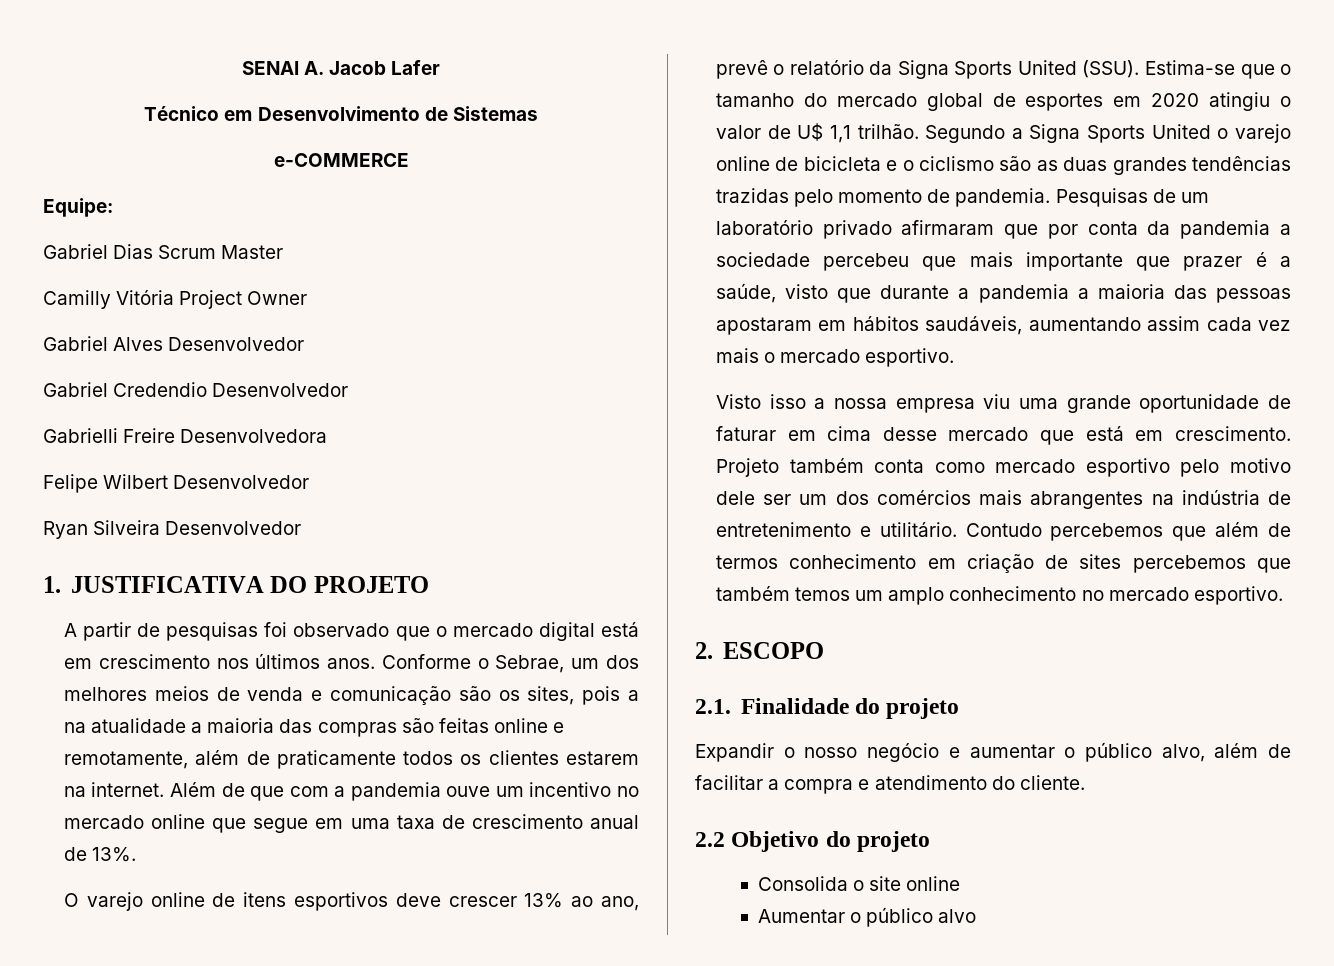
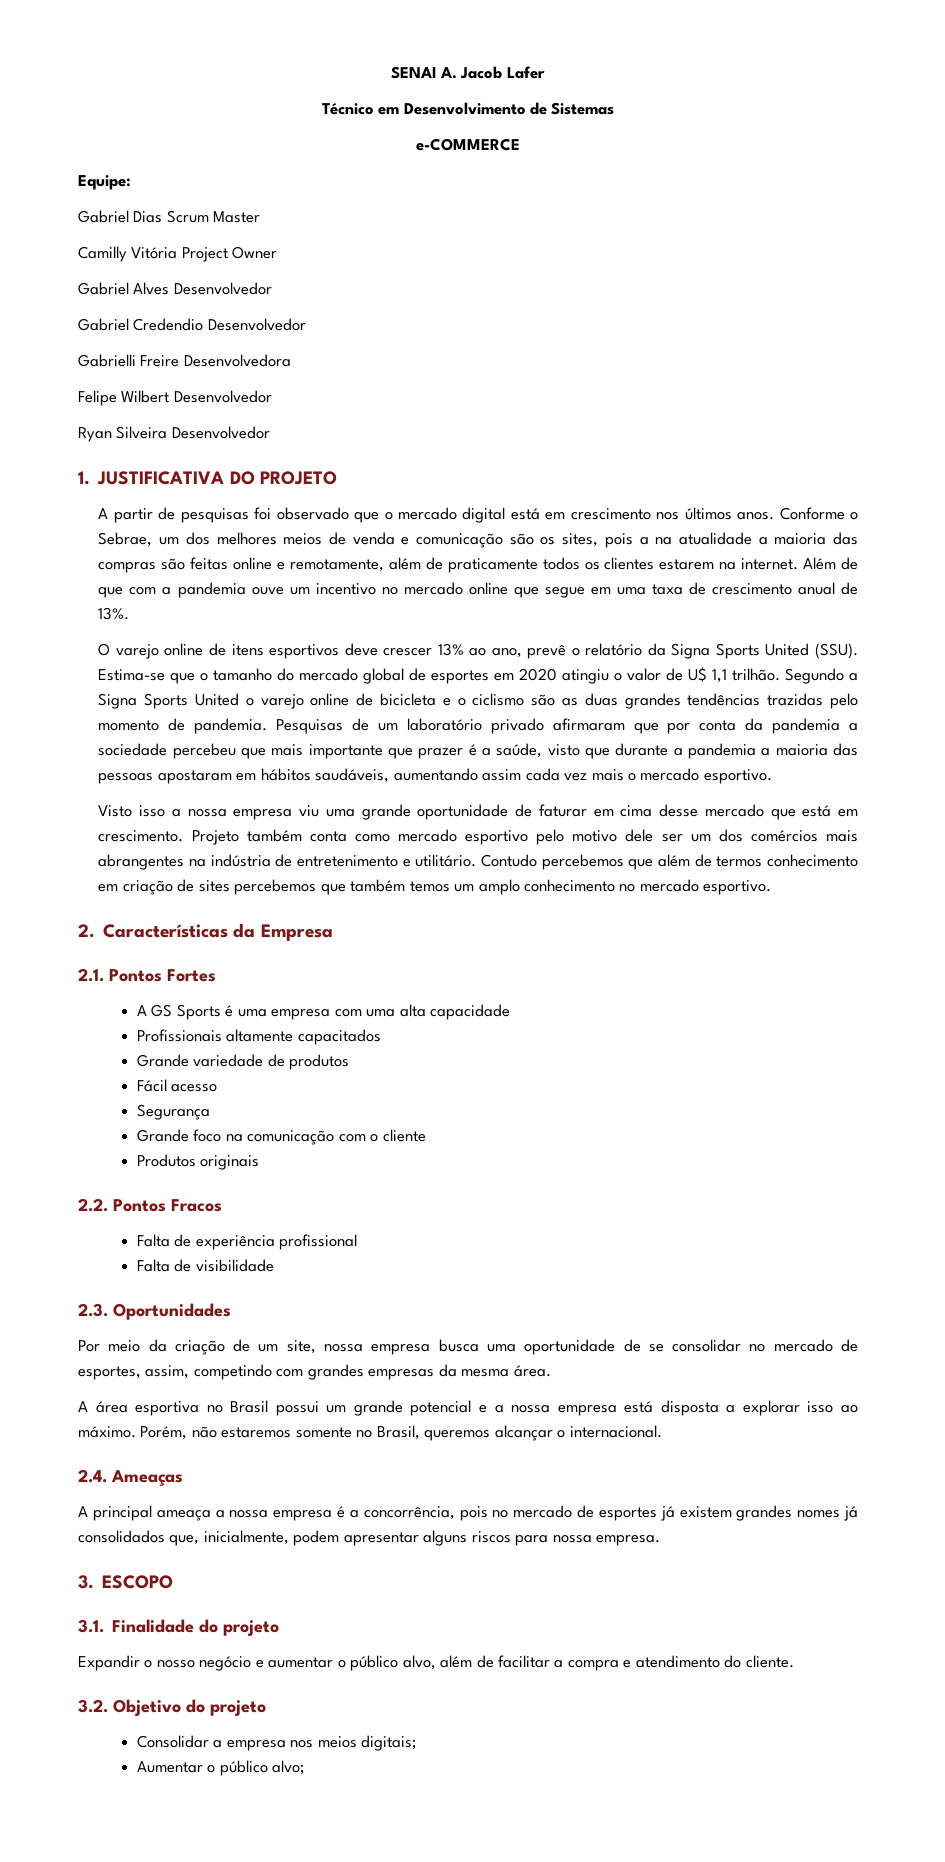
(713, 650) none -> [103,923,333,941] [78,968,216,982] [136,1004,511,1020] [136,1029,381,1045] [136,1054,350,1070] [136,1079,218,1092] [136,1104,210,1120] [136,1129,426,1145] [136,1154,260,1170] [78,1198,222,1212] [136,1234,358,1250] [136,1259,274,1272] [78,1303,231,1320] [78,1339,858,1355] [78,1364,551,1380] [78,1400,858,1416] [78,1425,662,1441] [78,1469,183,1486] [78,1505,859,1521] [78,1530,661,1546] [78,1575,94,1589] Características da Empresa // 2.1. Pontos Fortes // A GS Sports é uma empresa com uma alta capacidade // Profissionais altamente capacitados // Grande variedade de produtos // Fácil acesso // Segurança // Grande foco na comunicação com o cliente // Produtos originais // 2.2. Pontos Fracos // Falta de experiência profissional // Falta de visibilidade // 2.3. Oportunidades // Por meio da criação de um site, nossa empresa busca uma oportunidade de se consolidar no mercado de esportes, assim, competindo com grandes empresas da mesma área. // A área esportiva no Brasil possui um grande potencial e a nossa empresa está disposta a explorar isso ao máximo. Porém, não estaremos somente no Brasil, queremos alcançar o internacional. // 2.4. Ameaças // A principal ameaça a nossa empresa é a concorrência, pois no mercado de esportes já existem grandes nomes já consolidados que, inicialmente, podem apresentar alguns riscos para nossa empresa. // 3.
[695,699,731,714] 2.1. -> [78,1619,104,1633] 3.1.
[695,832,725,847] 2.2 -> [78,1699,108,1713] 3.2.
[757,876,961,891] Consolida o site online -> [136,1735,417,1751] Consolidar a empresa nos meios digitais;
[938,909,977,923] alvo -> [272,1760,305,1775] alvo;

